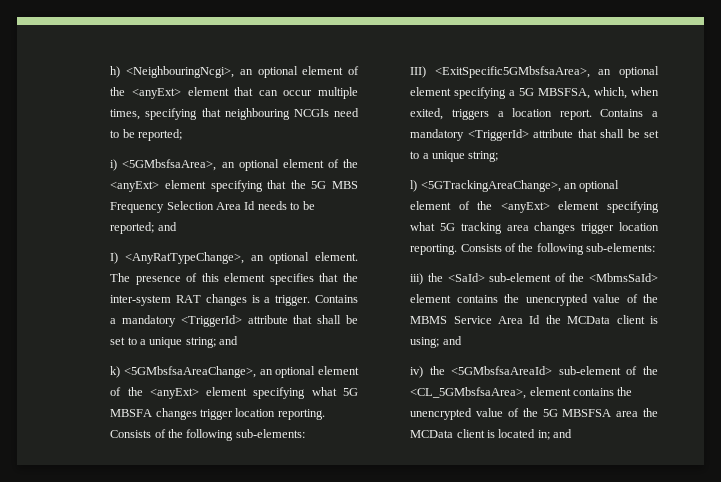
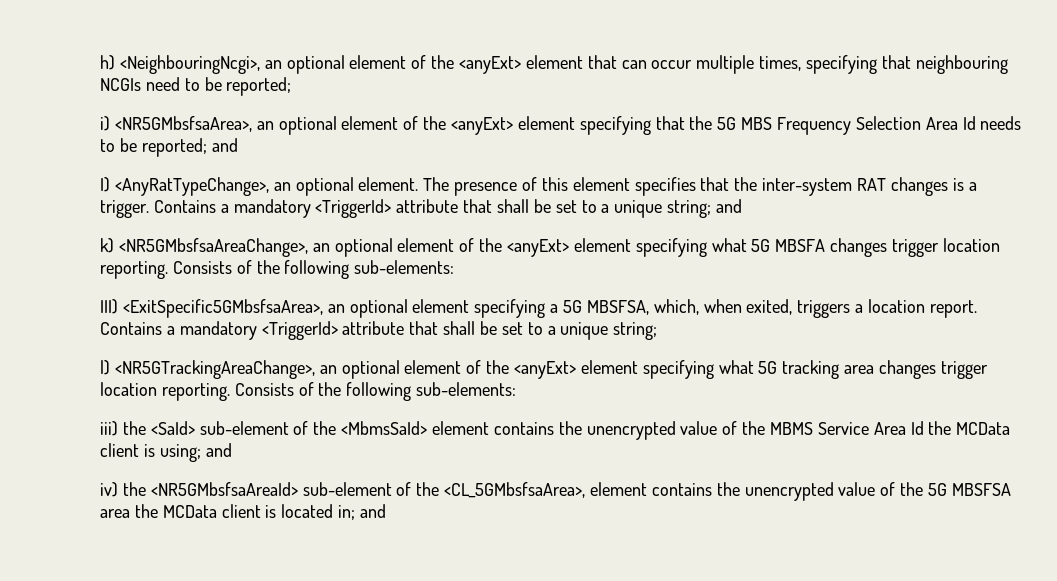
[122,159,217,171] <5GMbsfsaArea>, -> [114,116,252,132] <NR5GMbsfsaArea>,
[124,366,257,378] <5GMbsfsaAreaChange>, -> [118,238,308,257] <NR5GMbsfsaAreaChange>,
[420,180,561,192] <5GTrackingAreaChange>, -> [114,360,315,379] <NR5GTrackingAreaChange>,
[451,366,553,375] <5GMbsfsaAreaId> -> [150,482,298,496] <NR5GMbsfsaAreaId>

